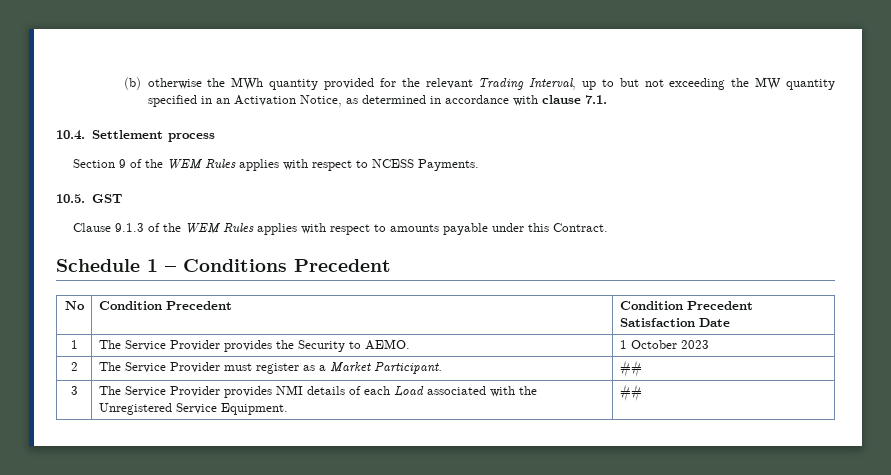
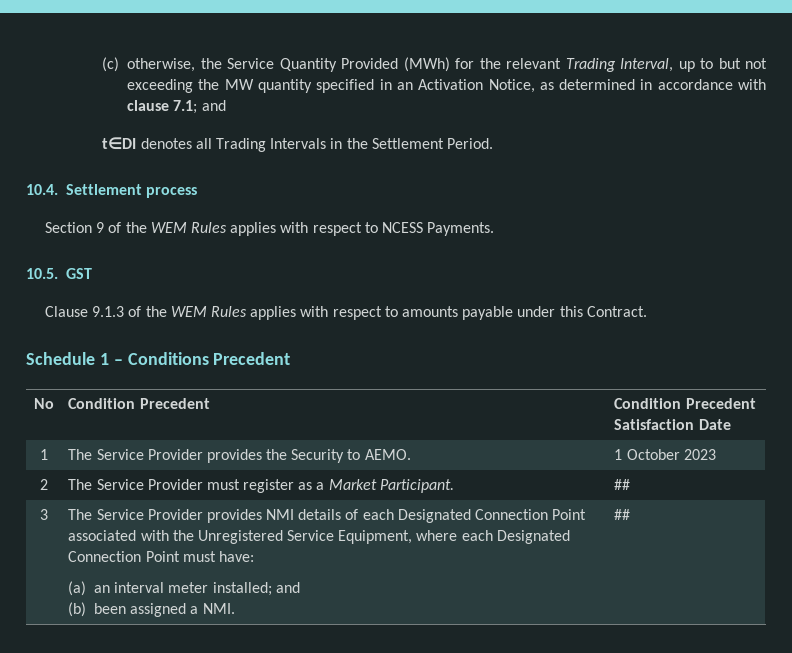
[124,77,374,90] (b) otherwise the MWh quantity provided -> [102,57,450,72] (c) otherwise, the Service Quantity Provided (MWh)
[584,95,607,104] 7.1. -> [173,100,226,114] [102,137,493,152] 7.1; and // t∈DI denotes all Trading Intervals in the Settlement Period.
[393,386,424,397] Load -> [397,509,587,523] Designated Connection Point
[220,403,288,415] Equipment. -> [338,530,570,544] [68,551,254,562] [68,581,300,596] [68,602,235,617] Equipment, where each Designated Connection Point must have: // (a) an interval meter installed; and // (b) been assigned a NMI.

